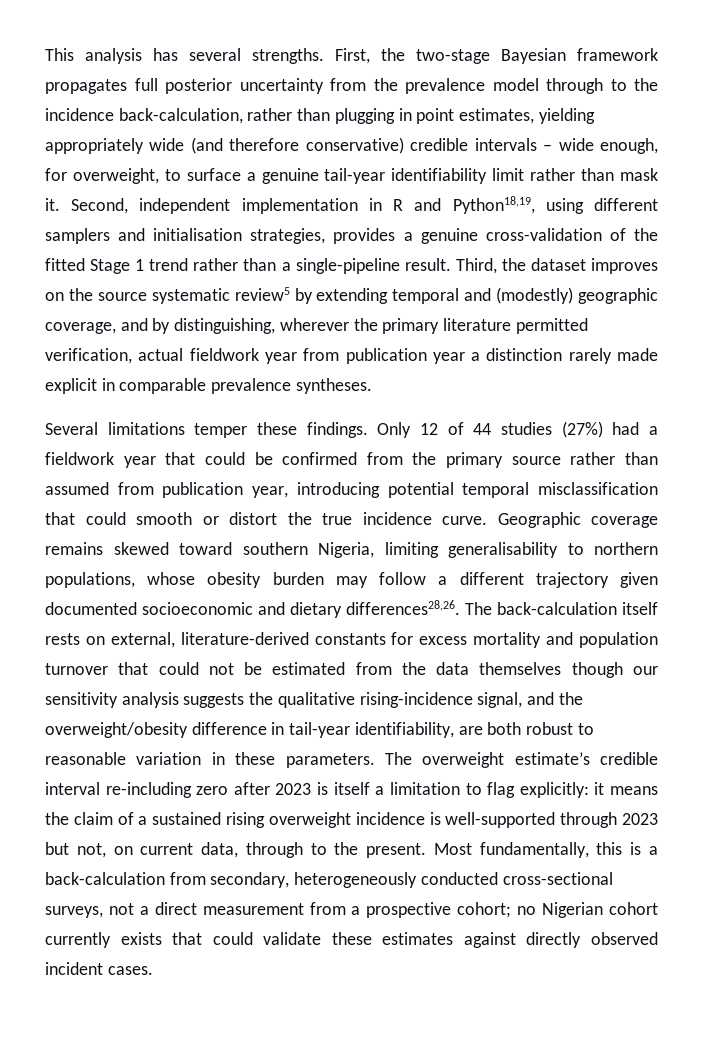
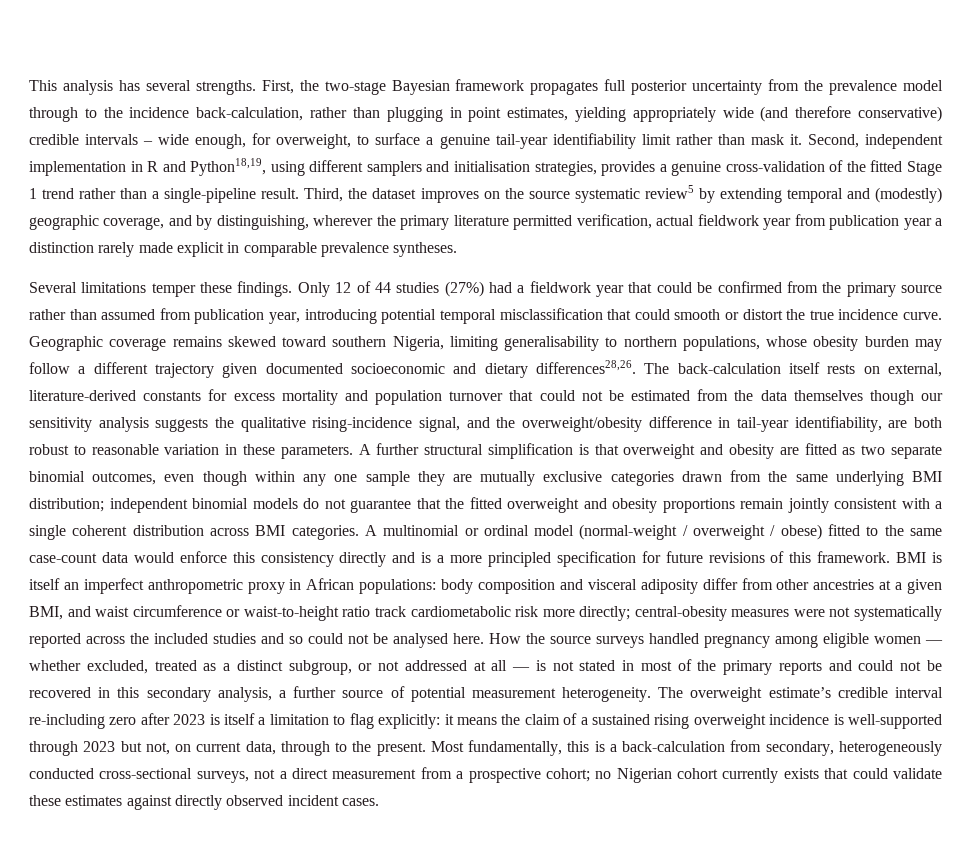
(375, 760) none -> [358,443,942,459] [29,470,942,486] [29,497,942,513] [29,524,942,540] [29,551,942,567] [29,578,943,594] [29,605,942,621] [29,633,943,648] [29,659,942,675] [29,686,652,702] A further structural simplification is that overweight and obesity are fitted as two separate binomial outcomes, even though within any one sample they are mutually exclusive categories drawn from the same underlying BMI distribution; independent binomial models do not guarantee that the fitted overweight and obesity proportions remain jointly consistent with a single coherent distribution across BMI categories. A multinomial or ordinal model (normal-weight / overweight / obese) fitted to the same case-count data would enforce this consistency directly and is a more principled specification for future revisions of this framework. BMI is itself an imperfect anthropometric proxy in African populations: body composition and visceral adiposity differ from other ancestries at a given BMI, and waist circumference or waist-to-height ratio track cardiometabolic risk more directly; central-obesity measures were not systematically reported across the included studies and so could not be analysed here. How the source surveys handled pregnancy among eligible women — whether excluded, treated as a distinct subgroup, or not addressed at all — is not stated in most of the primary reports and could not be recovered in this secondary analysis, a further source of potential measurement heterogeneity.

